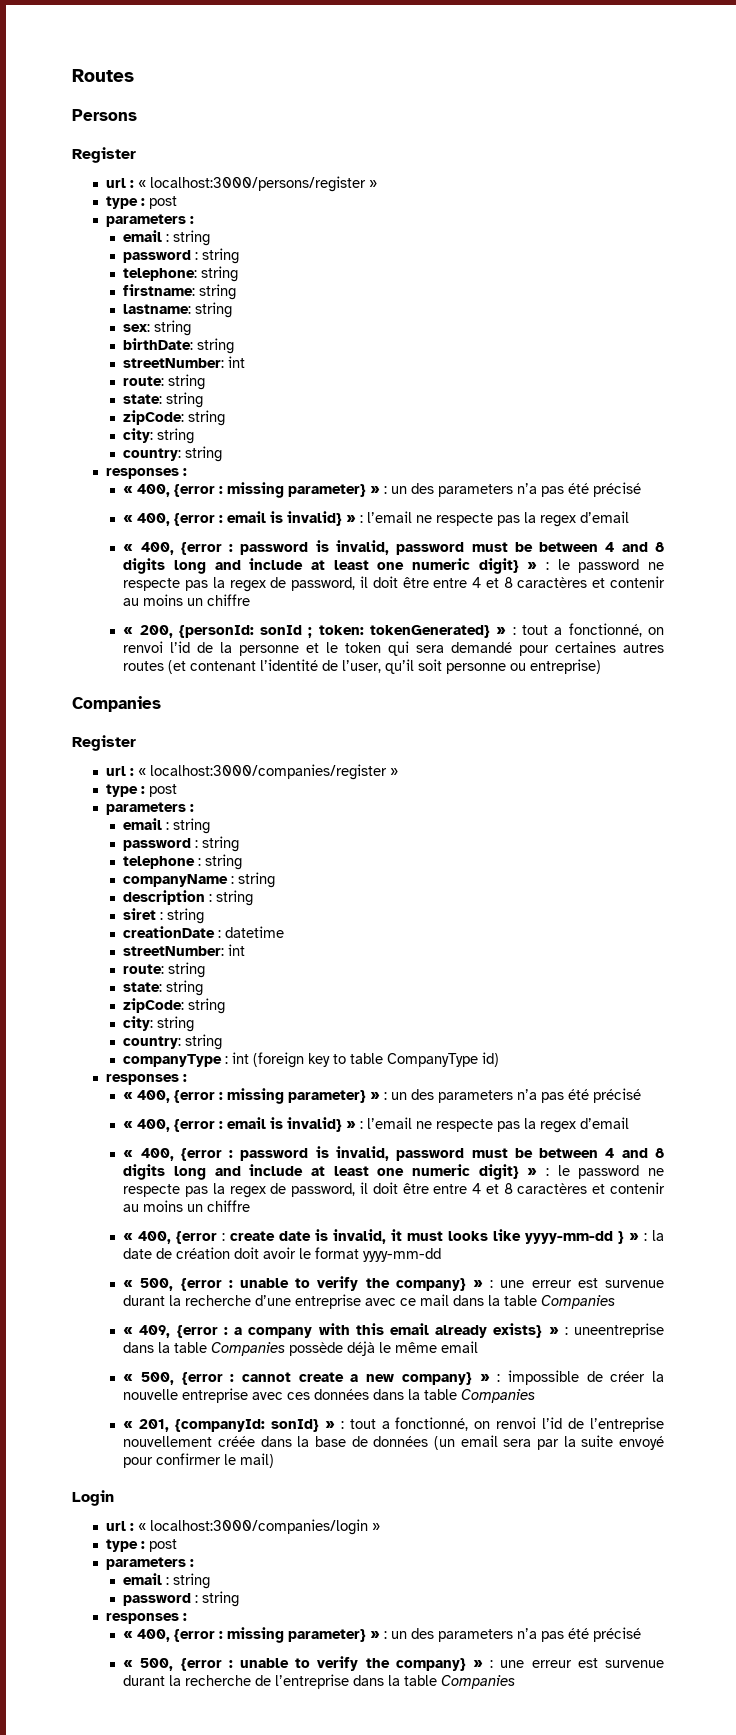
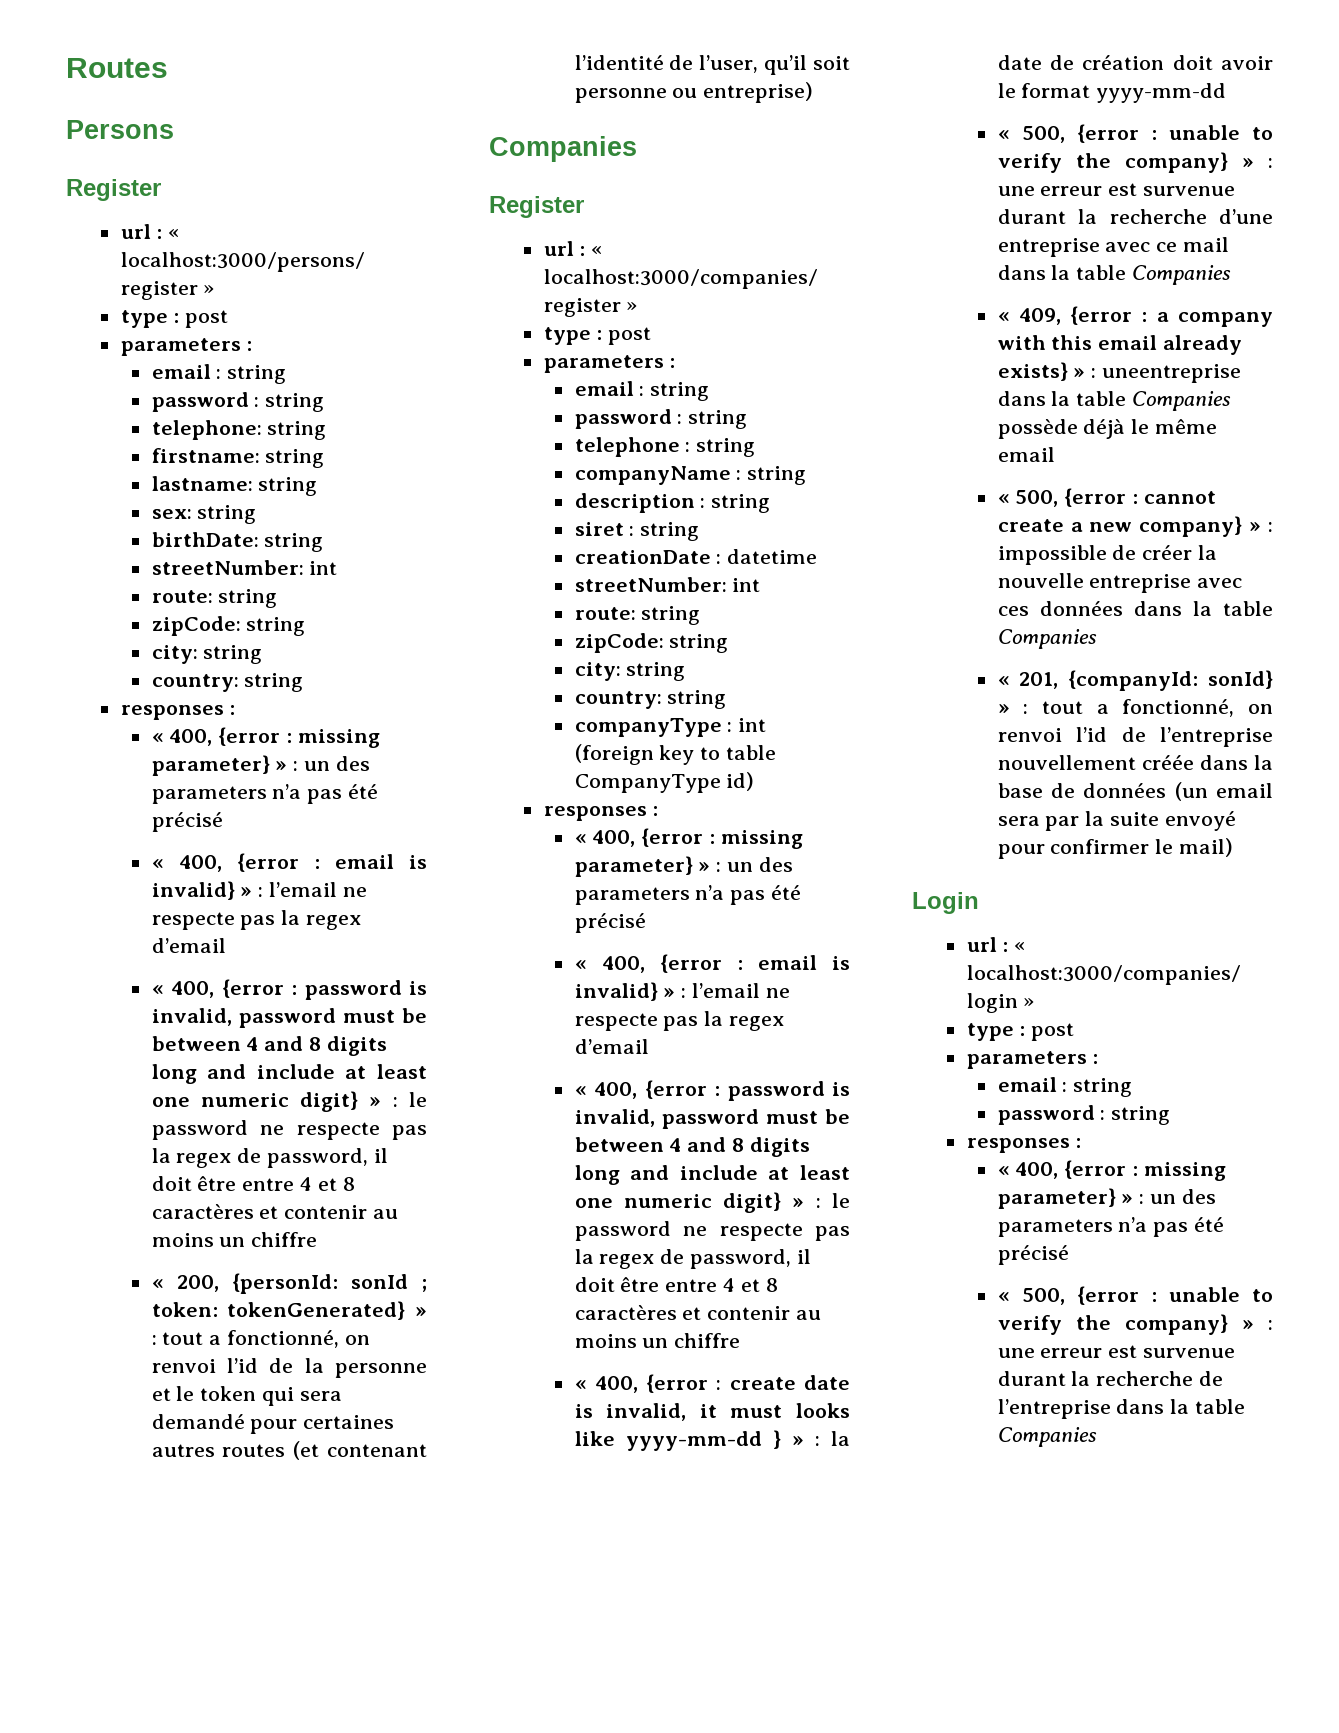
[123,392,204,408] // state: string -> (278, 598) none
[123,980,204,996] // state: string -> (701, 615) none

